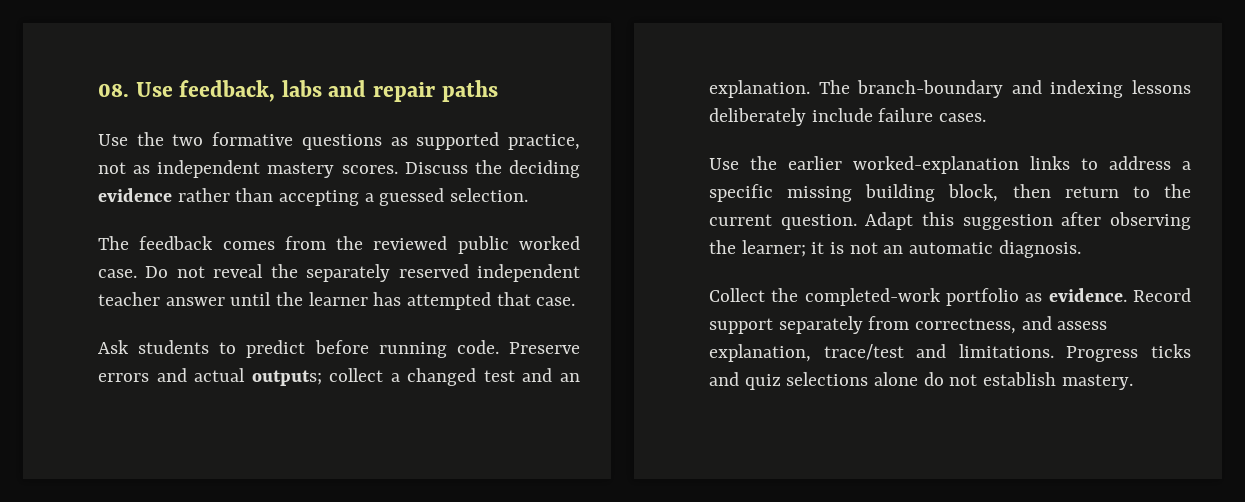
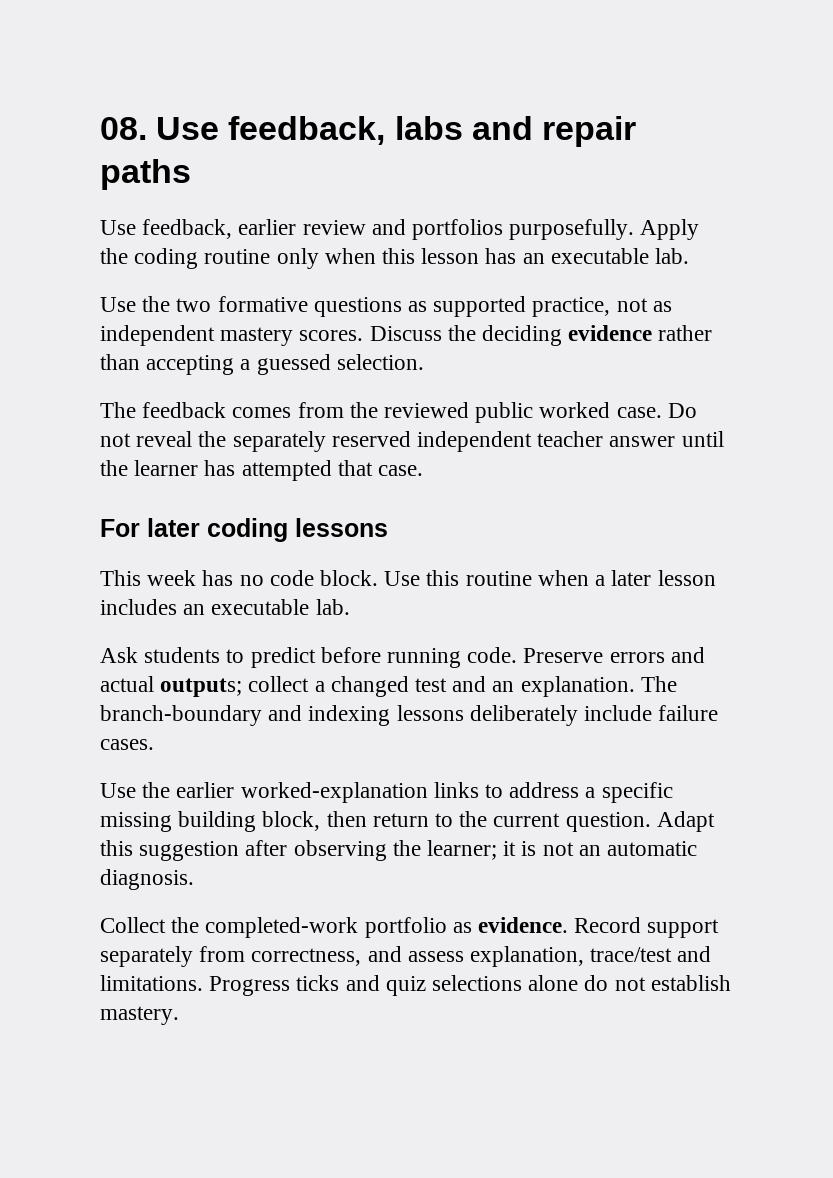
(498, 91) none -> [100,219,700,240] [100,248,690,269] // Use feedback, earlier review and portfolios purposefully. Apply the coding routine only when this lesson has an executable lab.
(576, 301) none -> [100,518,388,542] [100,570,716,586] [100,599,350,615] // For later coding lessons // This week has no code block. Use this routine when a later lesson includes an executable lab.

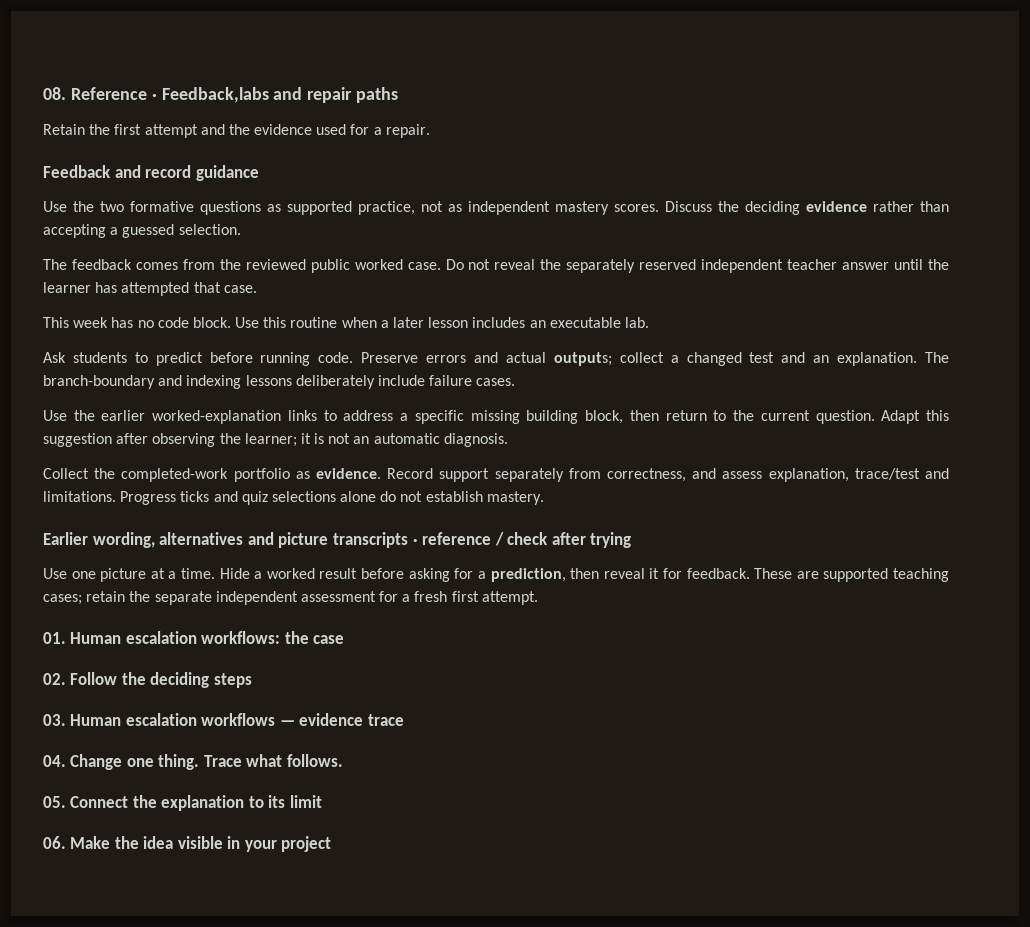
[156,116,463,145] Use feedback, labs -> [70,87,269,103] Reference · Feedback,labs
[100,219,700,240] [100,248,690,269] Use feedback, earlier review and portfolios purposefully. Apply the coding routine only when this lesson has an executable lab. -> [43,124,430,138] [43,165,259,181] Retain the first attempt and the evidence used for a repair. // Feedback and record guidance
[100,518,388,542] // For later coding lessons -> (257, 289) none
(179, 1015) none -> [43,532,632,548] [43,568,949,582] [43,591,538,605] [43,631,345,644] [43,672,252,688] [43,713,404,726] [43,754,343,770] [43,795,322,811] [43,836,332,852] // Earlier wording, alternatives and picture transcripts · reference / check after trying // Use one picture at a time. Hide a worked result before asking for a prediction, then reveal it for feedback. These are supported teaching cases; retain the separate independent assessment for a fresh first attempt. // 01. Human escalation workflows: the case // 02. Follow the deciding steps // 03. Human escalation workflows — evidence trace // 04. Change one thing. Trace what follows. // 05. Connect the explanation to its limit // 06. Make the idea visible in your project

